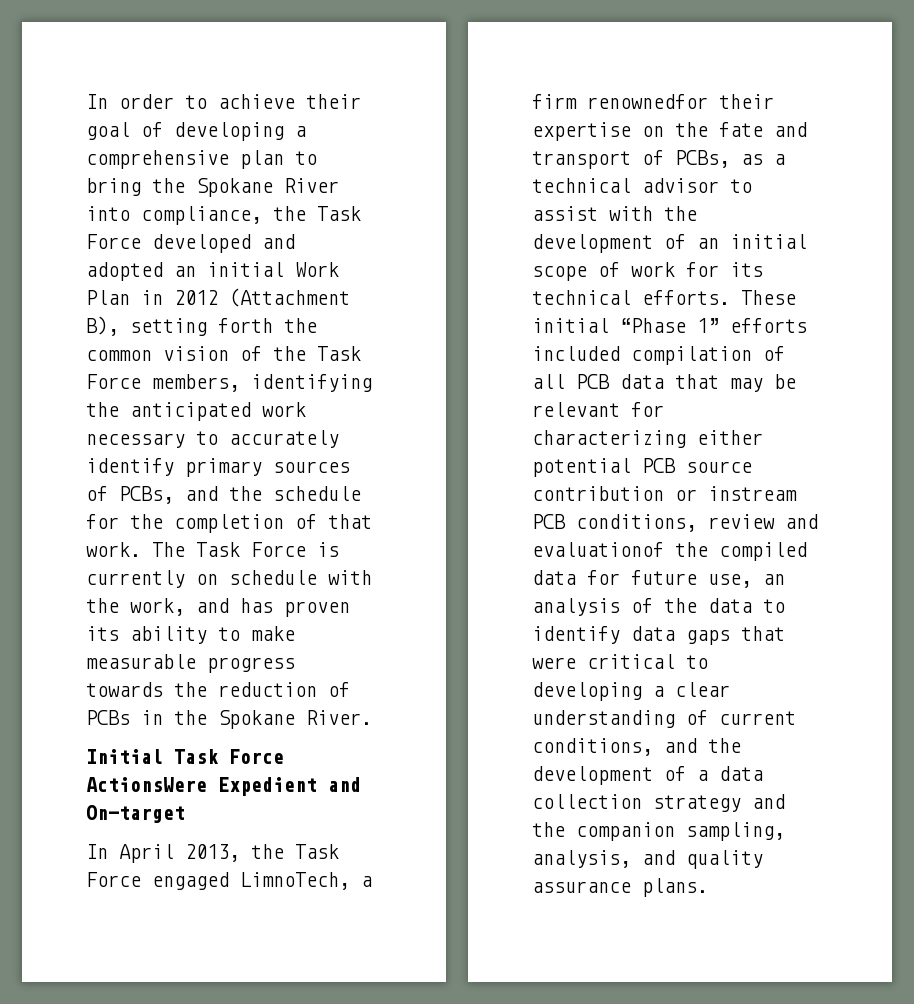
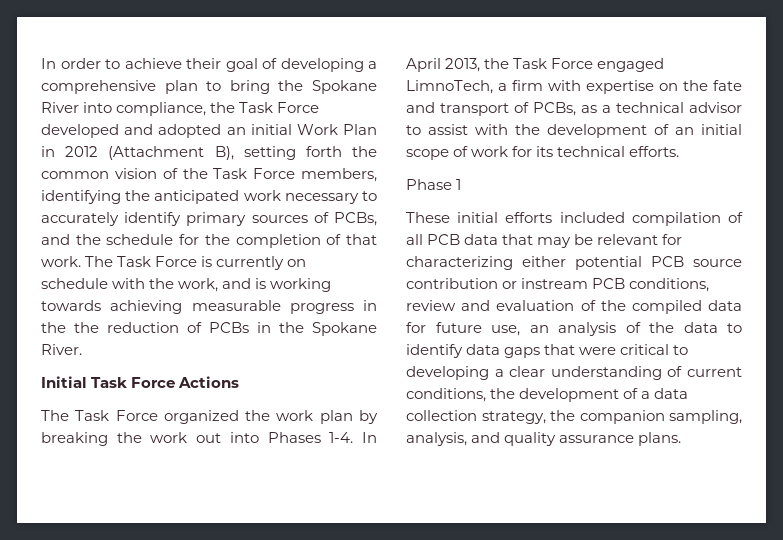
[240,598,350,617] [86,626,295,644] [86,654,295,673] [86,682,163,697] has proven its ability to make measurable progress towards -> [255,278,332,292] [41,300,377,314] [41,322,66,333] is working towards achieving measurable progress in the
[86,777,361,796] [86,805,185,823] ActionsWere Expedient and On-target // -> [178,376,240,388] [41,410,378,424] [41,432,354,446] Actions // The Task Force organized the work plan by breaking the work out into Phases 1-4.
[587,94,774,109] renownedfor their -> [548,80,581,91] with
[741,290,796,305] [532,318,719,333] These initial “Phase 1” -> [406,179,462,190] [406,212,499,223] // Phase 1 // These initial
[532,542,664,557] evaluationof -> [496,300,596,311] evaluation of
[664,738,697,753] and -> (486, 395) none
[653,794,785,812] strategy and -> [481,411,546,424] strategy,

